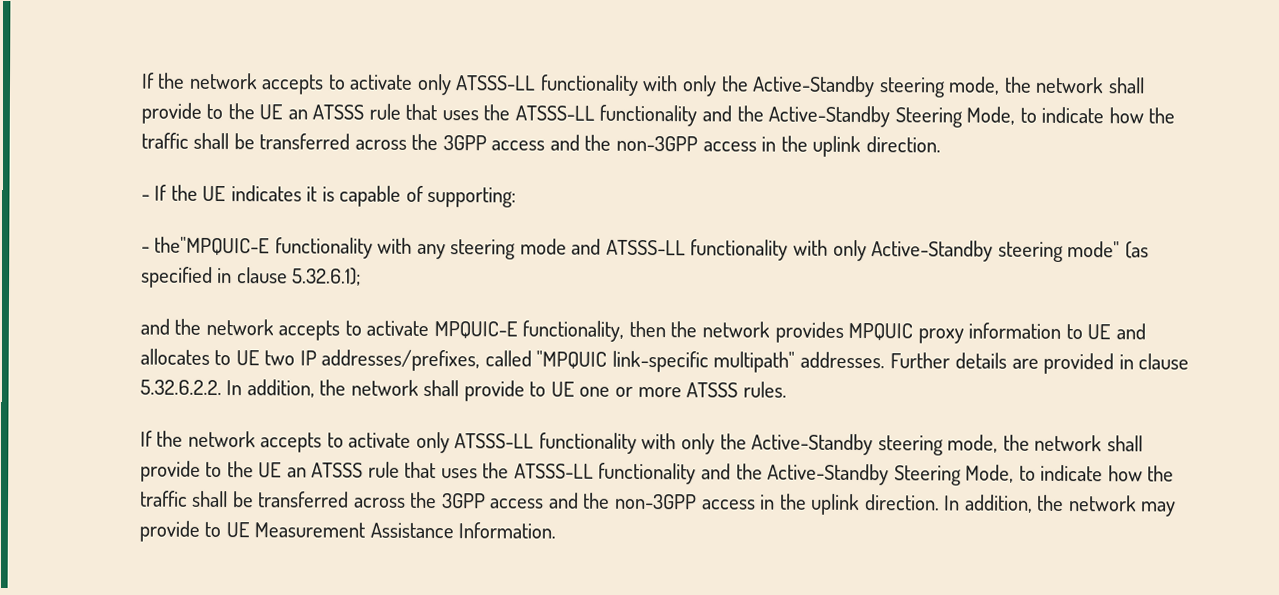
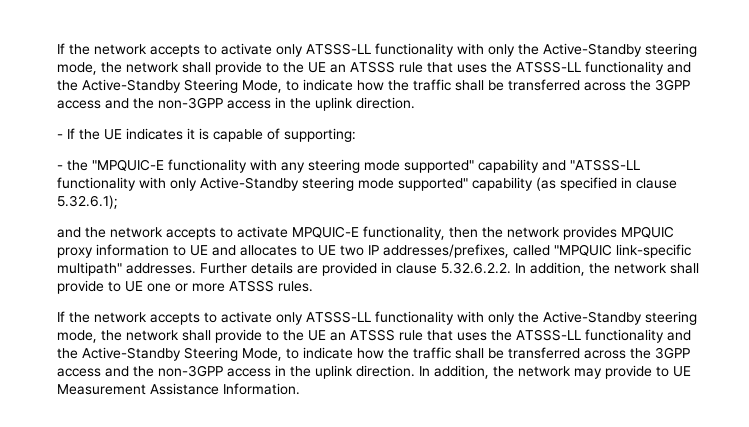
[154,236,271,256] the"MPQUIC-E -> [66,159,164,171] the "MPQUIC-E
[571,238,686,256] and ATSSS-LL -> [403,159,640,173] supported" capability and "ATSSS-LL
[1067,241,1121,258] mode" -> [357,177,533,191] mode supported" capability

